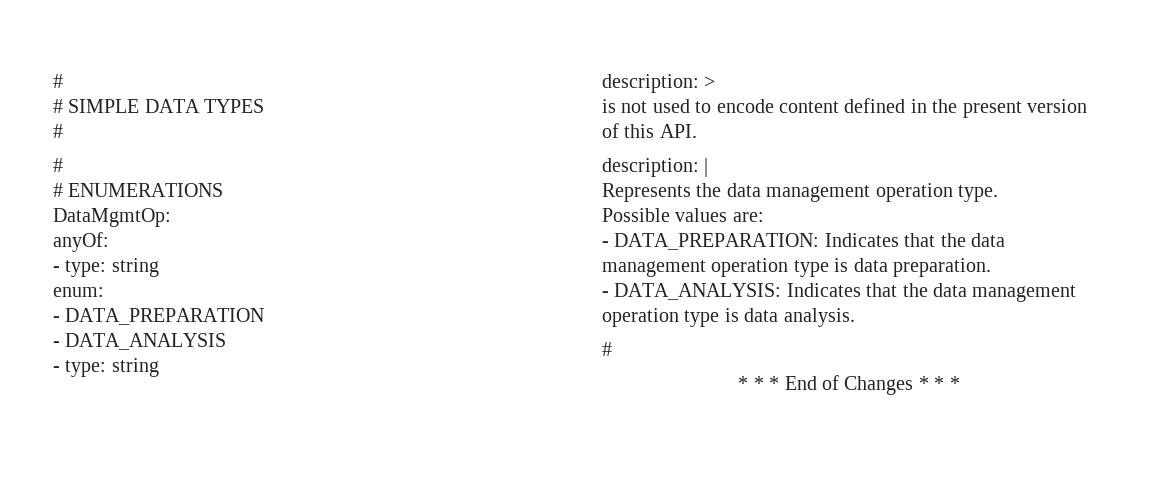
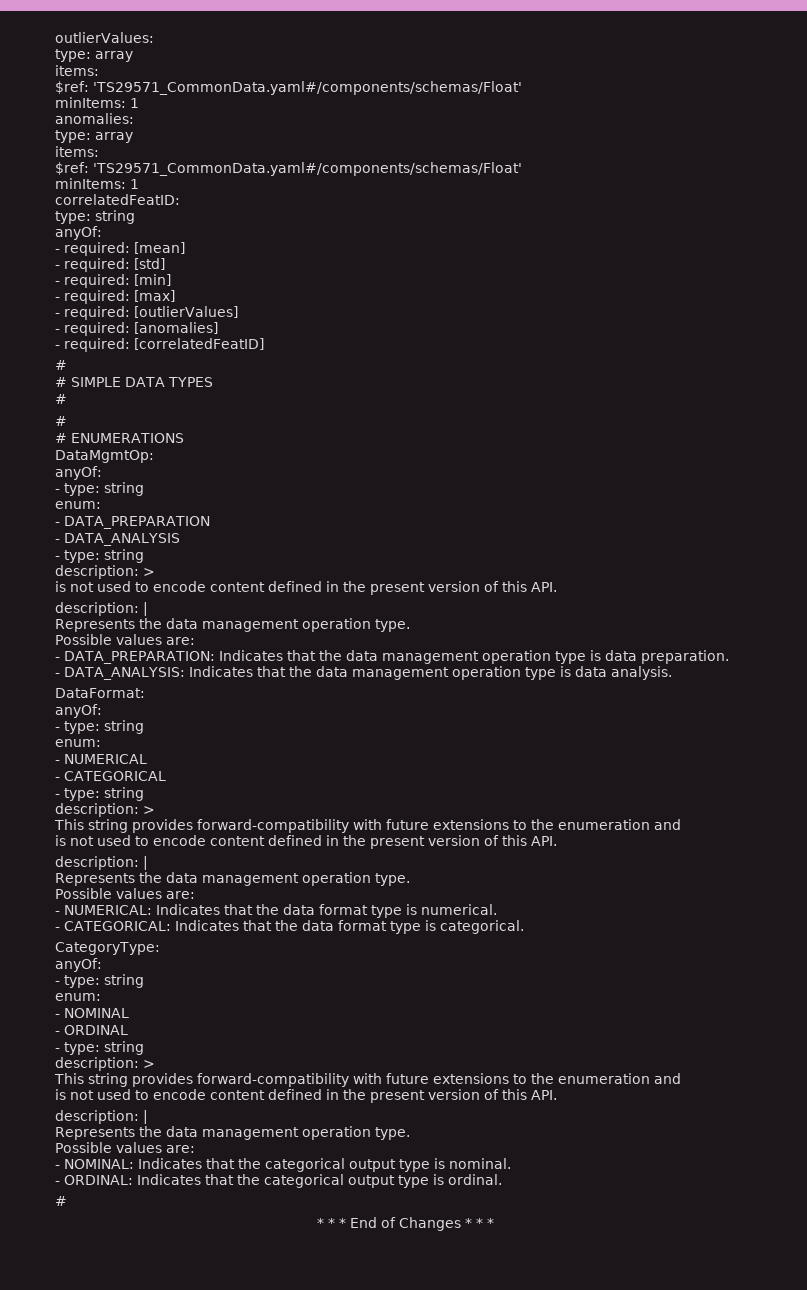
(53, 81) none -> [55,32,154,43] [55,49,133,62] [55,65,99,76] [55,81,522,95] [55,97,139,108] [55,113,134,124] [55,130,133,143] [55,146,99,157] [55,162,522,176] [55,178,139,189] [55,194,180,205] [55,210,135,224] [55,226,102,240] [55,242,185,256] [55,258,165,272] [55,274,171,288] [55,290,175,304] [55,306,238,320] [55,322,218,336] [55,338,264,352] outlierValues: // type: array // items: // $ref: 'TS29571_CommonData.yaml#/components/schemas/Float' // minItems: 1 // anomalies: // type: array // items: // $ref: 'TS29571_CommonData.yaml#/components/schemas/Float' // minItems: 1 // correlatedFeatID: // type: string // anyOf: // - required: [mean] // - required: [std] // - required: [min] // - required: [max] // - required: [outlierValues] // - required: [anomalies] // - required: [correlatedFeatID] //
(855, 317) none -> [55,688,145,698] [55,704,102,718] [55,720,144,734] [55,739,101,747] [55,754,147,764] [55,771,166,781] [55,787,144,801] [55,803,155,817] [54,819,681,833] [55,835,557,849] [55,856,148,870] [55,872,410,886] [55,888,195,899] [55,904,497,918] [55,920,524,934] [55,942,160,955] [55,958,102,972] [55,974,144,988] [55,993,101,1001] [55,1008,129,1018] [55,1025,128,1035] [55,1041,144,1055] [55,1057,155,1071] [54,1073,681,1087] [55,1089,557,1103] [55,1110,148,1124] [55,1126,410,1140] [55,1142,195,1153] [55,1158,511,1172] [55,1174,502,1188] // DataFormat: // anyOf: // - type: string // enum: // - NUMERICAL // - CATEGORICAL // - type: string // description: > // This string provides forward-compatibility with future extensions to the enumeration and // is not used to encode content defined in the present version of this API. // description: | // Represents the data management operation type. // Possible values are: // - NUMERICAL: Indicates that the data format type is numerical. // - CATEGORICAL: Indicates that the data format type is categorical. // CategoryType: // anyOf: // - type: string // enum: // - NOMINAL // - ORDINAL // - type: string // description: > // This string provides forward-compatibility with future extensions to the enumeration and // is not used to encode content defined in the present version of this API. // description: | // Represents the data management operation type. // Possible values are: // - NOMINAL: Indicates that the categorical output type is nominal. // - ORDINAL: Indicates that the categorical output type is ordinal.

